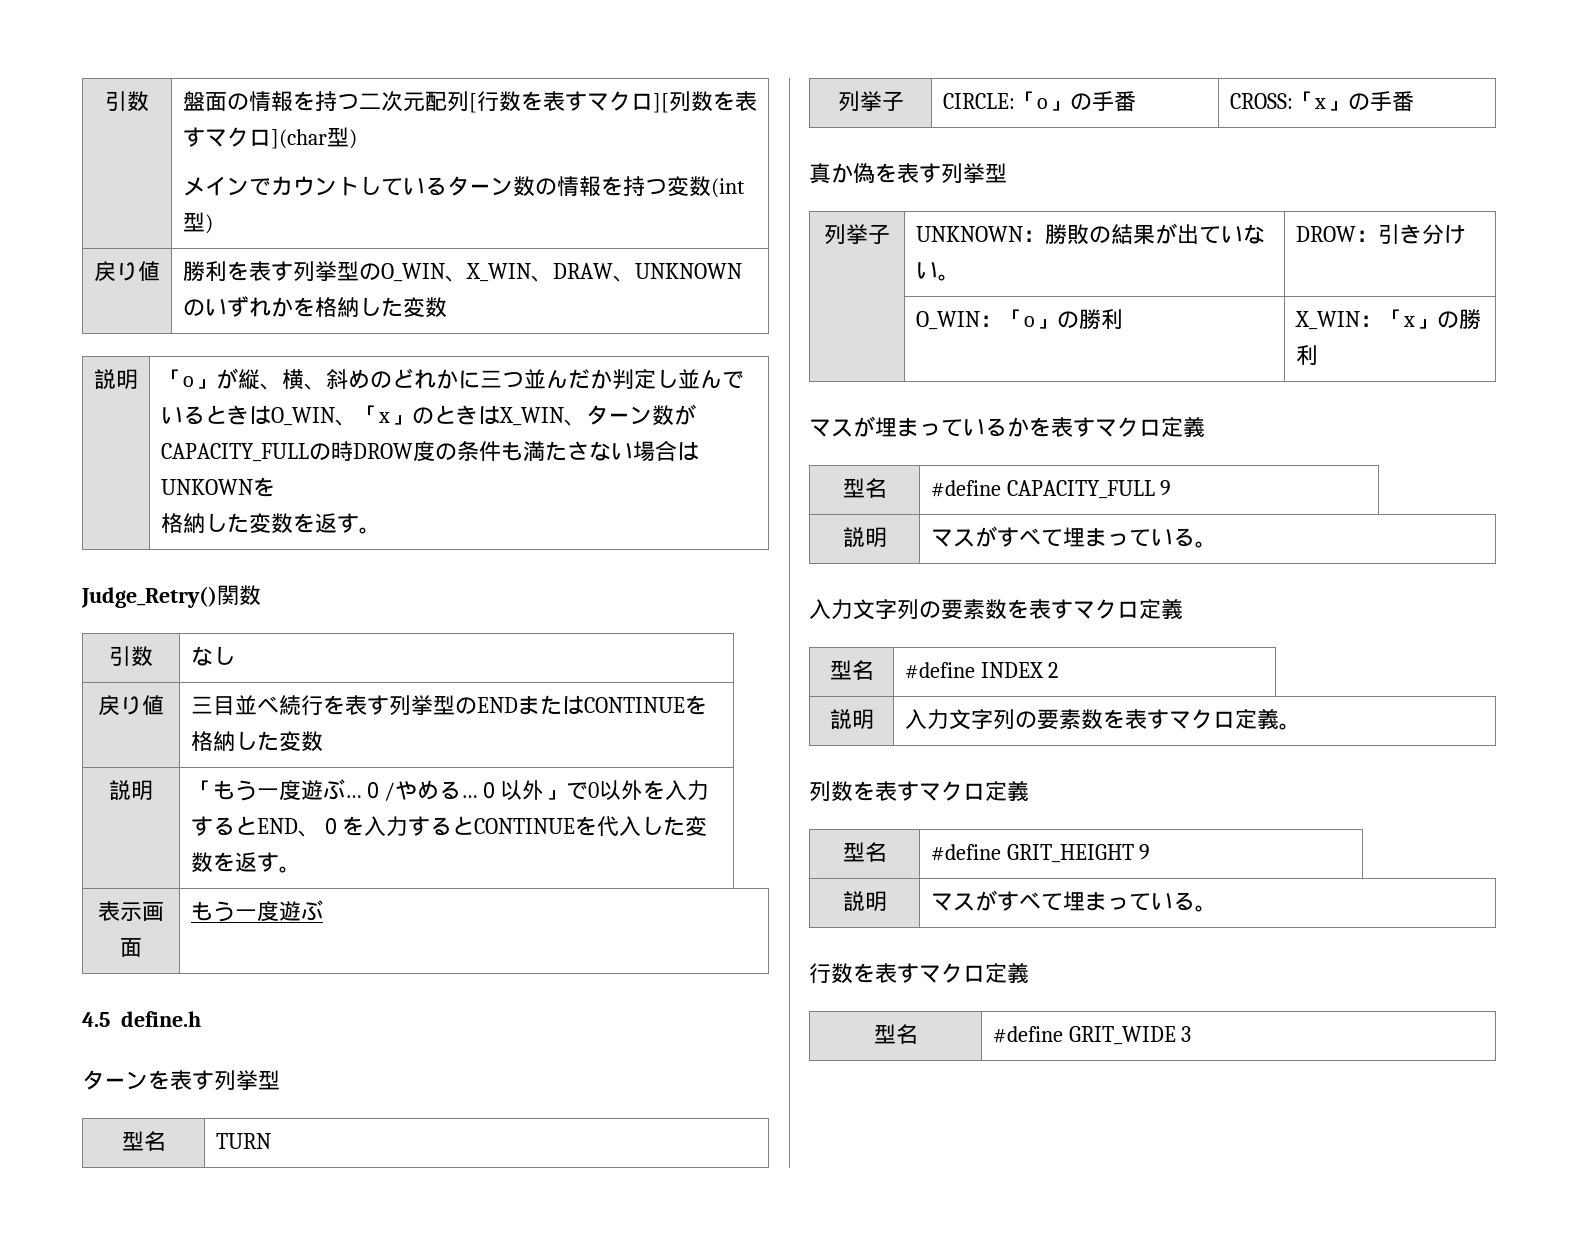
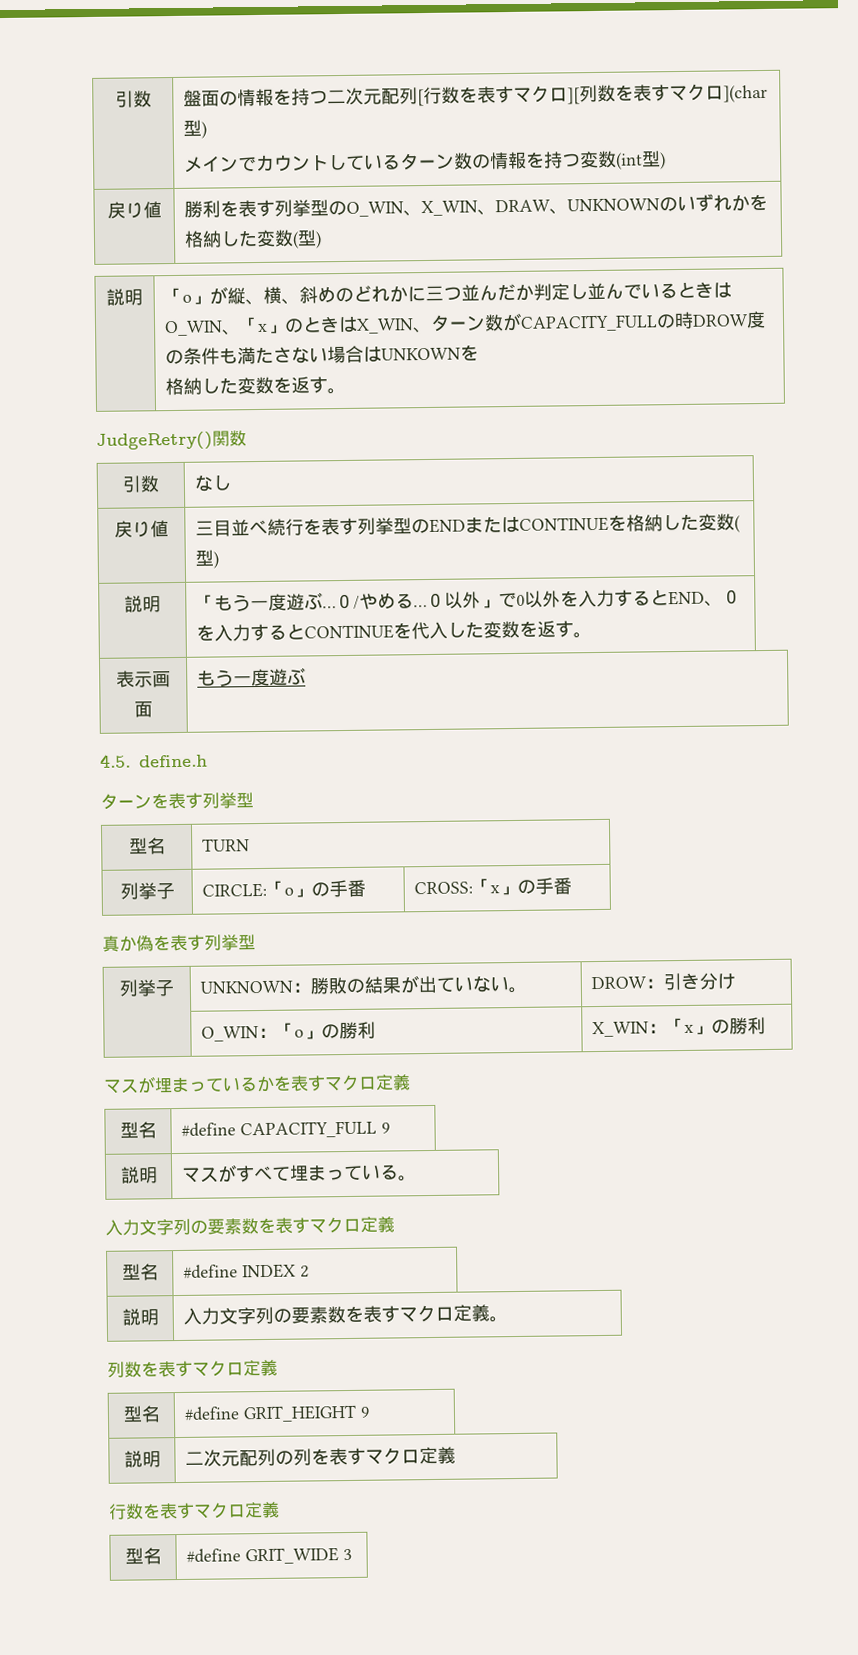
(447, 307) none -> [292,229,323,249] (型)
[81,586,217,608] Judge_Retry() -> [96,431,213,451] JudgeRetry()
(323, 741) none -> [734,515,741,533] [195,549,220,569] (型)
[82,1012,110,1027] 4.5 -> [100,754,131,768] 4.5.
[930,890,1217,912] マスがすべて埋まっている。 -> [185,1446,457,1467] 二次元配列の列を表すマクロ定義

